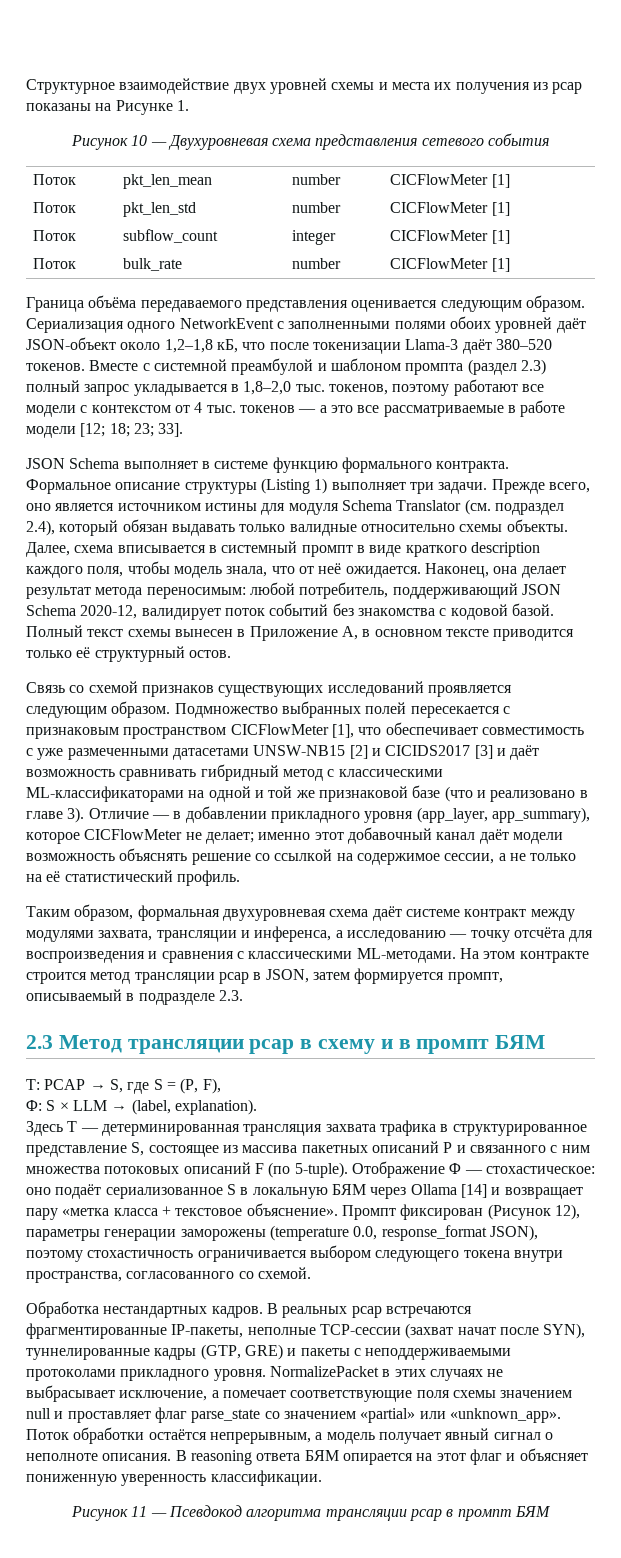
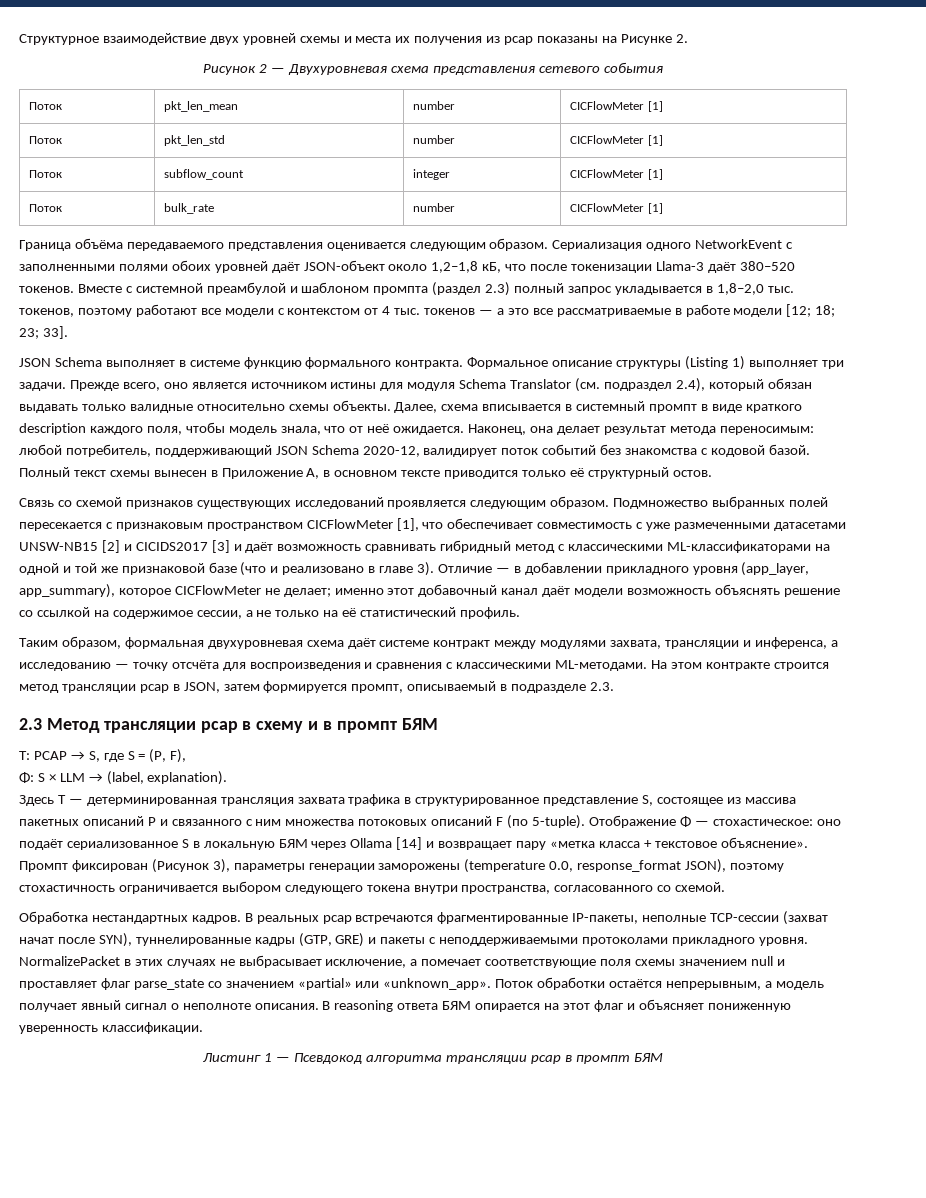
[176,100,189,111] [70,135,148,150] 1. // Рисунок 10 -> [675,34,688,43] [203,64,268,75] 2. // Рисунок 2
[554,1204,580,1220] 12), -> [212,859,230,873] 3),
[71,1506,148,1521] Рисунок 11 -> [203,1053,273,1062] Листинг 1

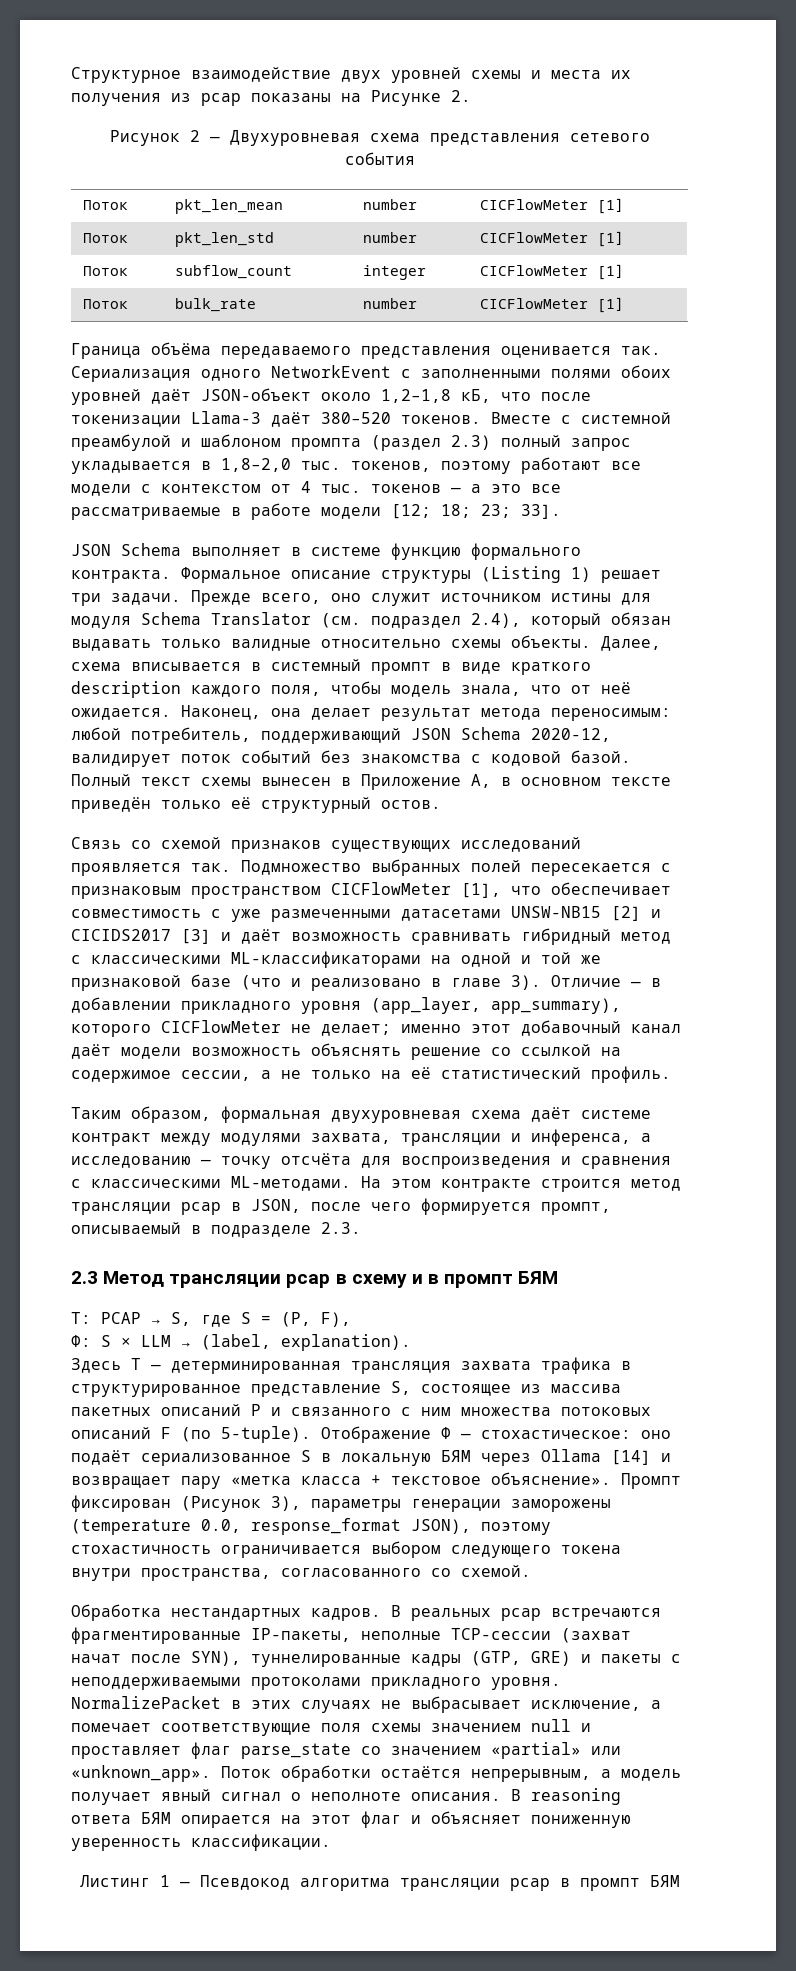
[409,238,549,251] следующим образом. -> [621,346,661,355] так.
[748,360,818,367] выполняет -> [601,570,661,583] решает
[191,382,247,389] является -> [371,593,431,606] служит
[444,470,519,479] приводится -> [71,797,151,813] приведён
[470,496,610,509] следующим образом. -> [191,863,231,872] так.
[118,588,171,597] которое -> [71,1024,151,1037] которого
[223,684,260,691] затем -> [311,1202,411,1211] после чего

